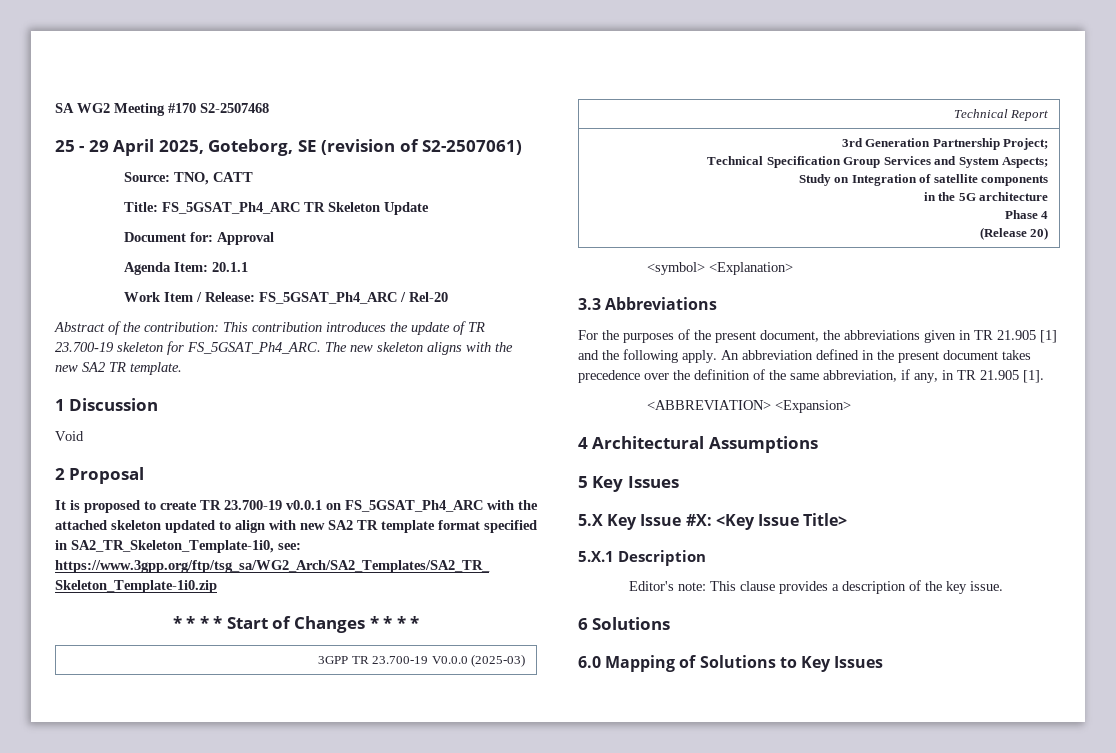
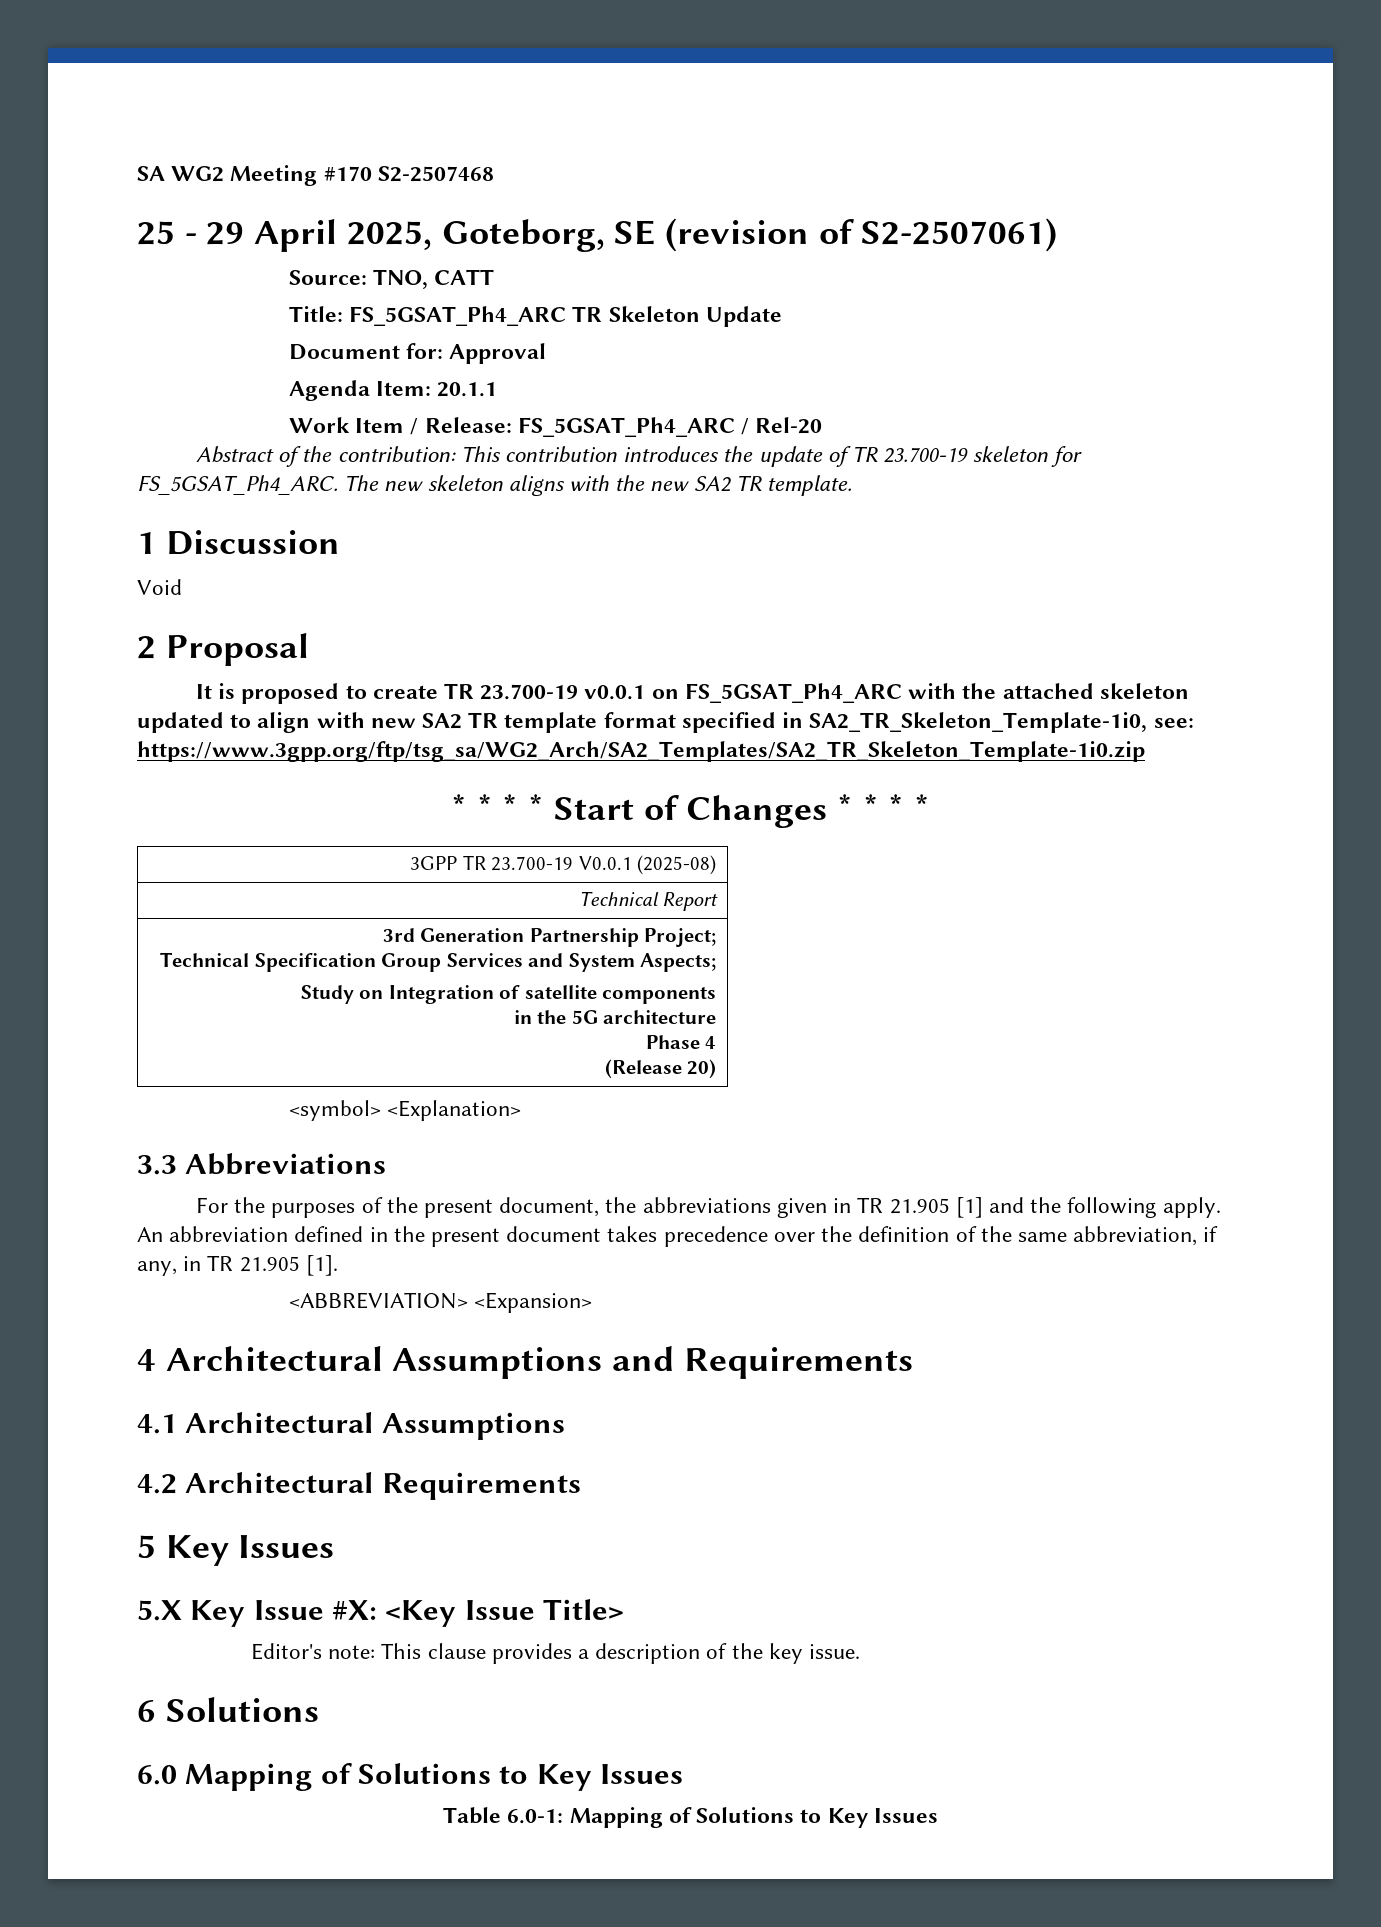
[431,654,526,667] V0.0.0 (2025-03) -> [578,855,717,875] V0.0.1 (2025-08)
(818, 444) none -> [612,1346,913,1379] [137,1412,565,1440] [137,1472,581,1500] and Requirements // 4.1 Architectural Assumptions // 4.2 Architectural Requirements
[578,550,706,566] // 5.X.1 Description -> (625, 1609) none
(884, 662) none -> [443,1807,938,1828] // Table 6.0-1: Mapping of Solutions to Key Issues

